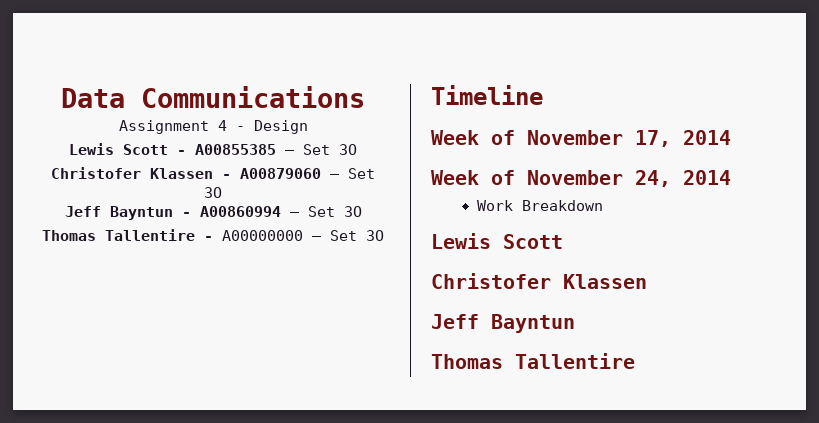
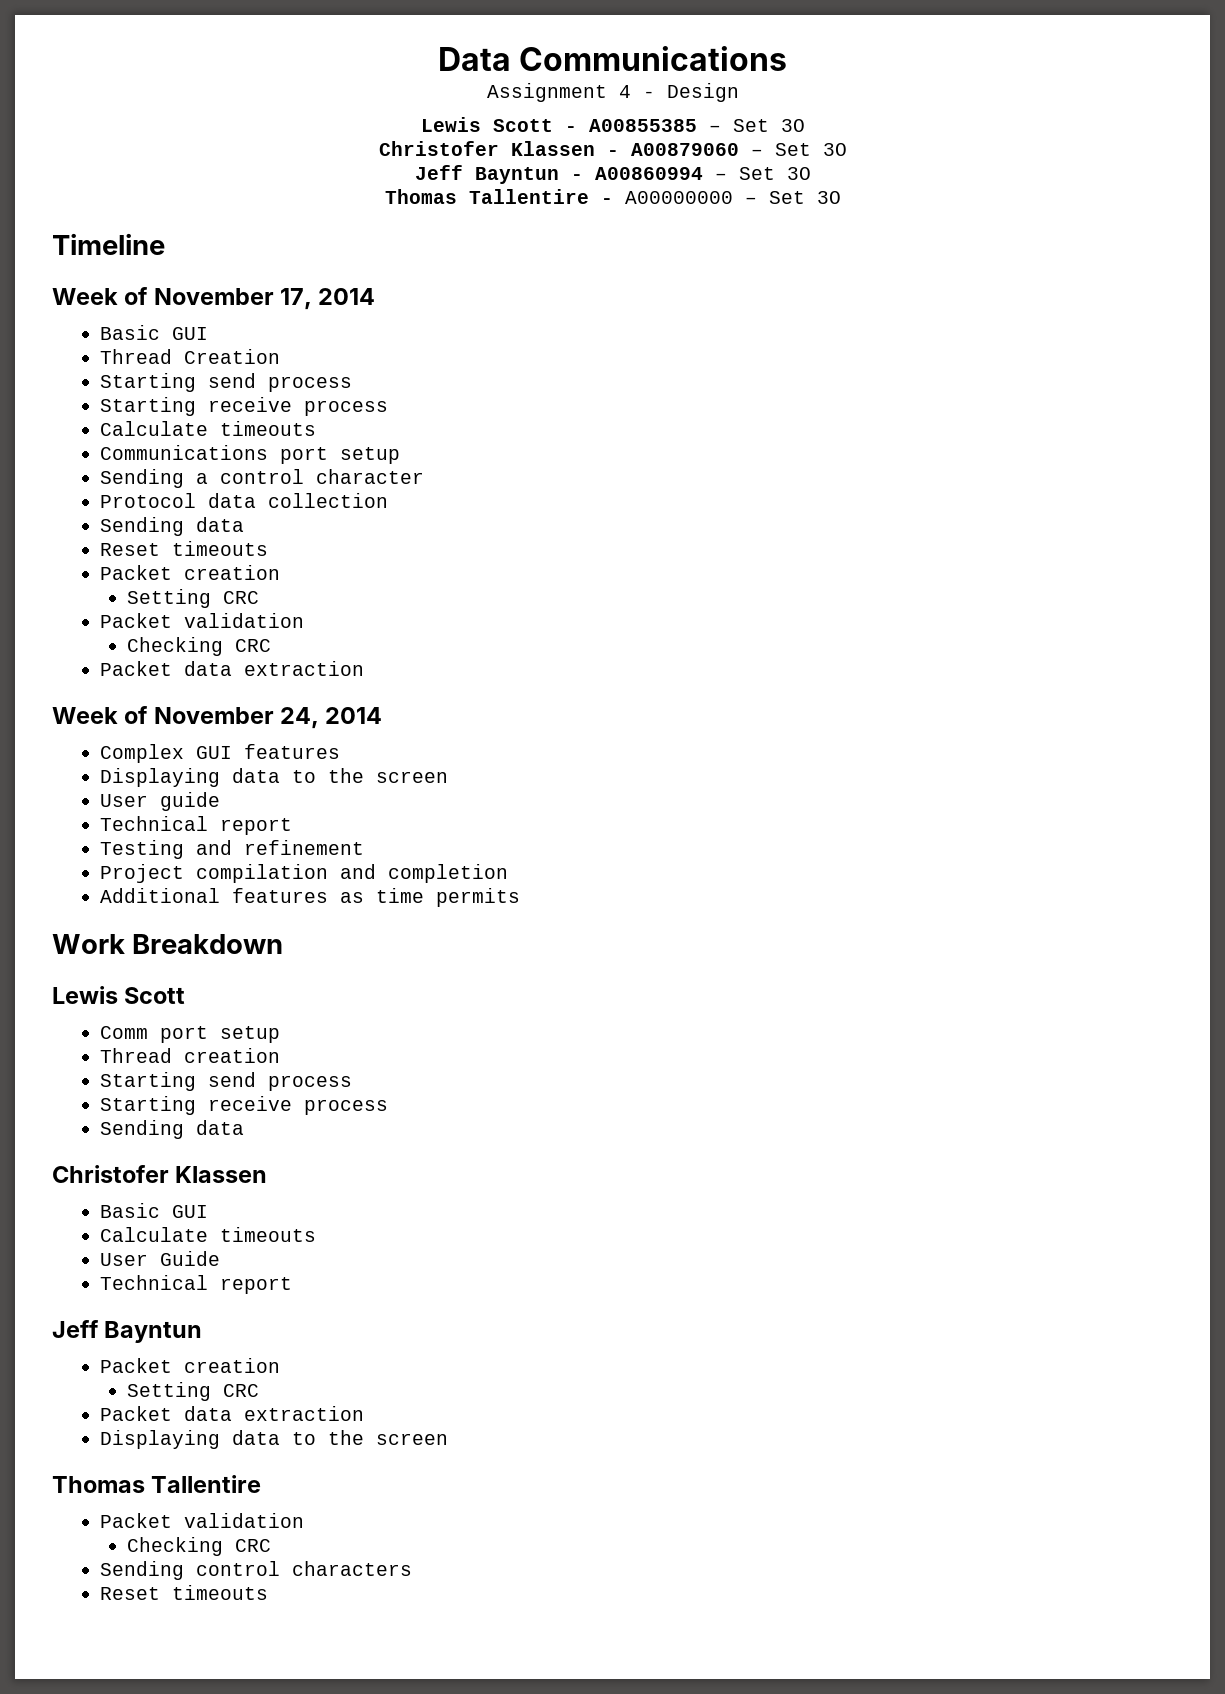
(731, 137) none -> [100,325,209,340] [100,349,281,364] [100,373,353,392] [100,397,389,416] [100,421,317,436] [100,445,401,464] [100,469,425,488] [100,493,389,508] [100,517,245,536] [100,541,269,556] [100,565,281,580] [126,589,259,608] [100,613,305,628] [126,637,271,656] [100,661,365,676] // Basic GUI // Thread Creation // Starting send process // Starting receive process // Calculate timeouts // Communications port setup // Sending a control character // Protocol data collection // Sending data // Reset timeouts // Packet creation // Setting CRC // Packet validation // Checking CRC // Packet data extraction
[476,200,603,211] [431,233,563,249] [431,273,647,289] [431,314,575,333] [431,353,635,369] Work Breakdown // Lewis Scott // Christofer Klassen // Jeff Bayntun // Thomas Tallentire -> [100,744,341,763] [100,768,449,787] [100,792,221,811] [100,816,293,835] [100,840,365,859] [100,864,509,883] [100,888,521,907] [52,934,284,954] [52,986,186,1004] [100,1026,281,1043] [100,1048,281,1063] [100,1072,353,1091] [100,1096,389,1115] [100,1120,245,1139] [52,1165,268,1183] [100,1203,209,1218] [100,1227,317,1242] [100,1251,221,1266] [100,1275,293,1294] [52,1320,203,1343] [100,1358,281,1373] [126,1382,259,1401] [100,1406,365,1421] [100,1430,449,1449] [52,1475,262,1493] [100,1513,305,1528] [126,1537,271,1556] [100,1561,413,1580] [100,1585,269,1600] Complex GUI features // Displaying data to the screen // User guide // Technical report // Testing and refinement // Project compilation and completion // Additional features as time permits // Work Breakdown // Lewis Scott // Comm port setup // Thread creation // Starting send process // Starting receive process // Sending data // Christofer Klassen // Basic GUI // Calculate timeouts // User Guide // Technical report // Jeff Bayntun // Packet creation // Setting CRC // Packet data extraction // Displaying data to the screen // Thomas Tallentire // Packet validation // Checking CRC // Sending control characters // Reset timeouts

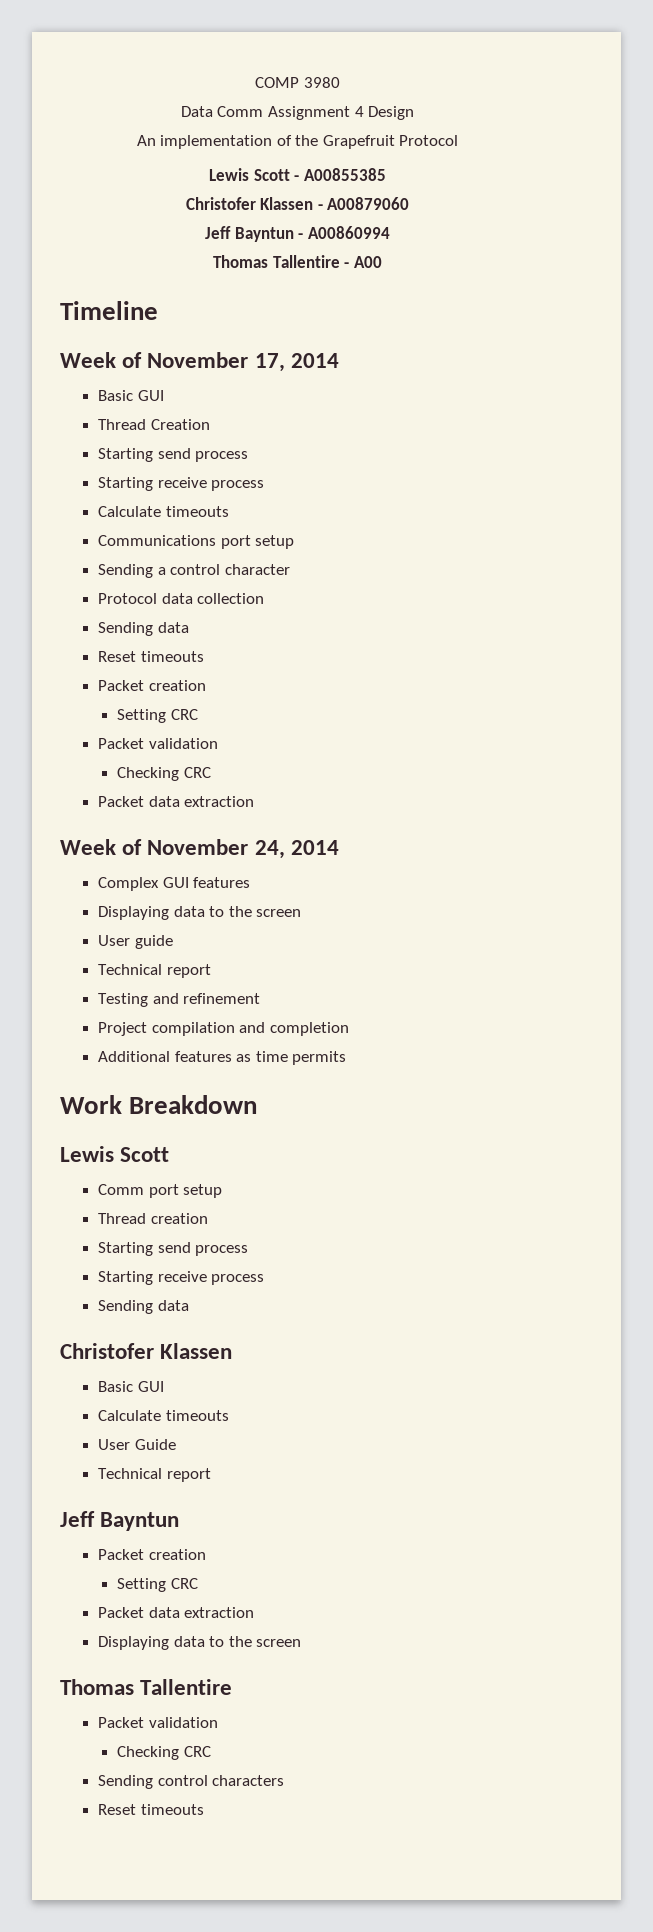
[437,46,788,71] Data Communications // -> [255,77,340,88] [180,106,264,117] COMP 3980 // Data Comm
[642,91,655,98] - -> (364, 111) none
(739, 92) none -> [136,135,459,149] // An implementation of the Grapefruit Protocol
[708,119,805,132] – Set 3O -> (386, 174) none
[750,143,847,156] – Set 3O -> (410, 203) none
[714,167,811,180] – Set 3O -> (390, 232) none
[624,191,841,204] A00000000 – Set 3O -> [353,256,382,268] A00

